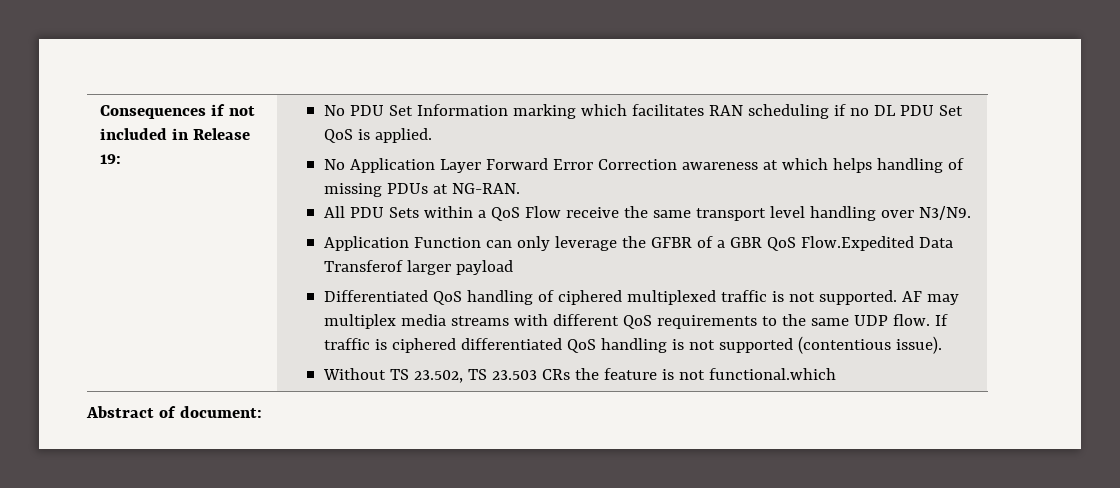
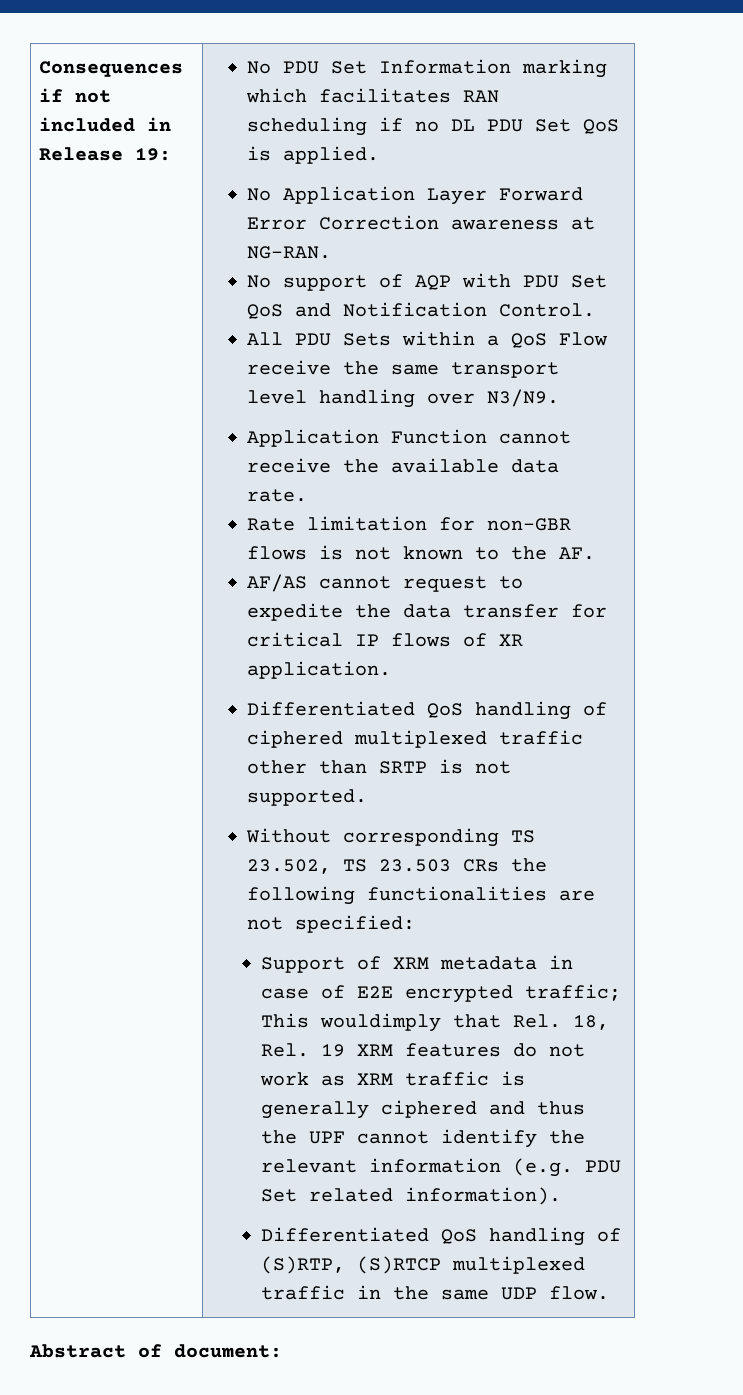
[781,158,964,173] [323,183,520,197] which helps handling of missing PDUs at NG-RAN. -> [247,246,332,259] [247,273,608,291] [247,302,596,319] NG-RAN. // No support of AQP with PDU Set QoS and Notification Control.
[485,236,953,251] [323,260,513,275] can only leverage the GFBR of a GBR QoS Flow.Expedited Data Transferof larger payload -> [499,431,572,444] [247,458,560,473] [247,489,308,502] [247,516,572,531] [247,545,596,560] [247,574,524,592] [247,603,608,621] [247,632,524,647] [247,661,392,679] cannot receive the available data rate. // Rate limitation for non-GBR flows is not known to the AF. // AF/AS cannot request to expedite the data transfer for critical IP flows of XR application.
(767, 296) none -> [247,760,428,774] other than SRTP
[901,291,959,305] [323,314,948,329] [323,336,942,354] AF may multiplex media streams with different QoS requirements to the same UDP flow. If traffic is ciphered differentiated QoS handling is not supported (contentious issue). -> (368, 797) none
(386, 374) none -> [343,828,500,847] corresponding
[603,368,836,380] feature is not functional.which -> [247,886,596,905] [247,915,416,933] [261,955,574,973] [261,984,622,1003] [261,1013,610,1032] [261,1043,586,1057] [260,1071,526,1086] [261,1100,586,1119] [261,1129,586,1148] [261,1158,622,1177] [261,1187,562,1205] [261,1227,622,1246] [261,1256,586,1274] [261,1285,610,1300] following functionalities are not specified: // Support of XRM metadata in case of E2E encrypted traffic; This wouldimply that Rel. 18, Rel. 19 XRM features do not work as XRM traffic is generally ciphered and thus the UPF cannot identify the relevant information (e.g. PDU Set related information). // Differentiated QoS handling of (S)RTP, (S)RTCP multiplexed traffic in the same UDP flow.

